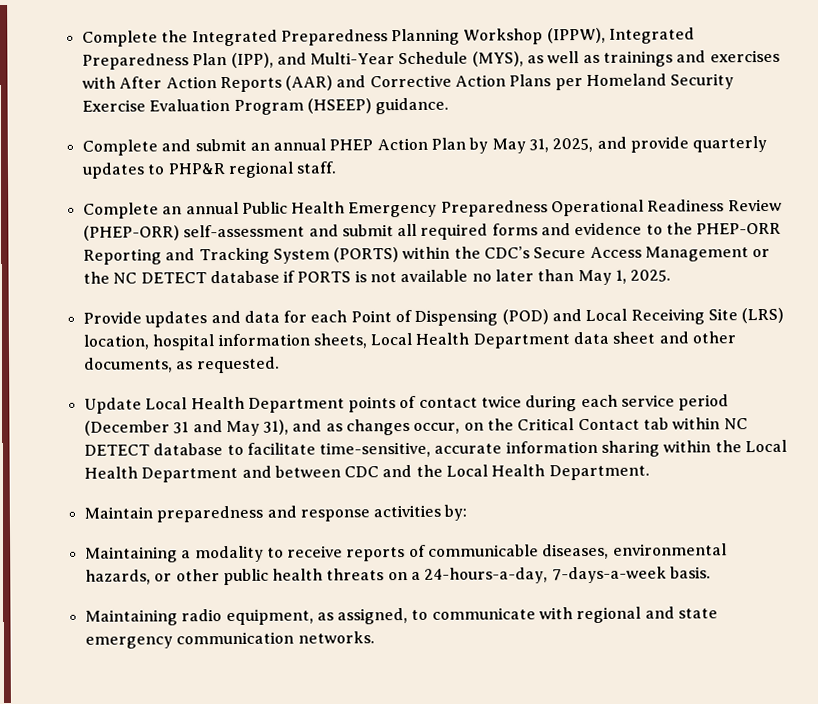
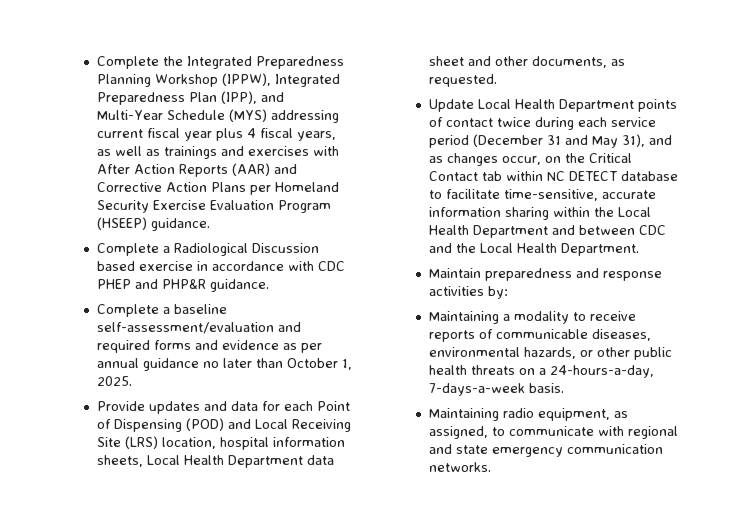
[471,51,524,67] (MYS), -> [229,109,340,123] [97,128,337,141] (MYS) addressing current fiscal year plus 4 fiscal years,
[161,135,768,154] [81,161,338,179] [82,198,782,219] [82,222,782,241] [82,246,771,265] [82,269,469,284] and submit an annual PHEP Action Plan by May 31, 2025, and provide quarterly updates to PHP&R regional staff. // Complete an annual Public Health Emergency Preparedness Operational Readiness Review (PHEP-ORR) self-assessment and submit all required forms and evidence to the PHEP-ORR Reporting and Tracking System (PORTS) within the CDC’s Secure Access Management or the NC DETECT database if PORTS is not available -> [163,243,320,256] [97,261,346,271] [97,279,270,292] [97,304,228,317] [97,322,302,334] [97,340,323,353] [97,358,200,371] a Radiological Discussion based exercise in accordance with CDC PHEP and PHP&R guidance. // Complete a baseline self-assessment/evaluation and required forms and evidence as per annual guidance
[577,269,612,286] May -> [287,358,339,368] October

